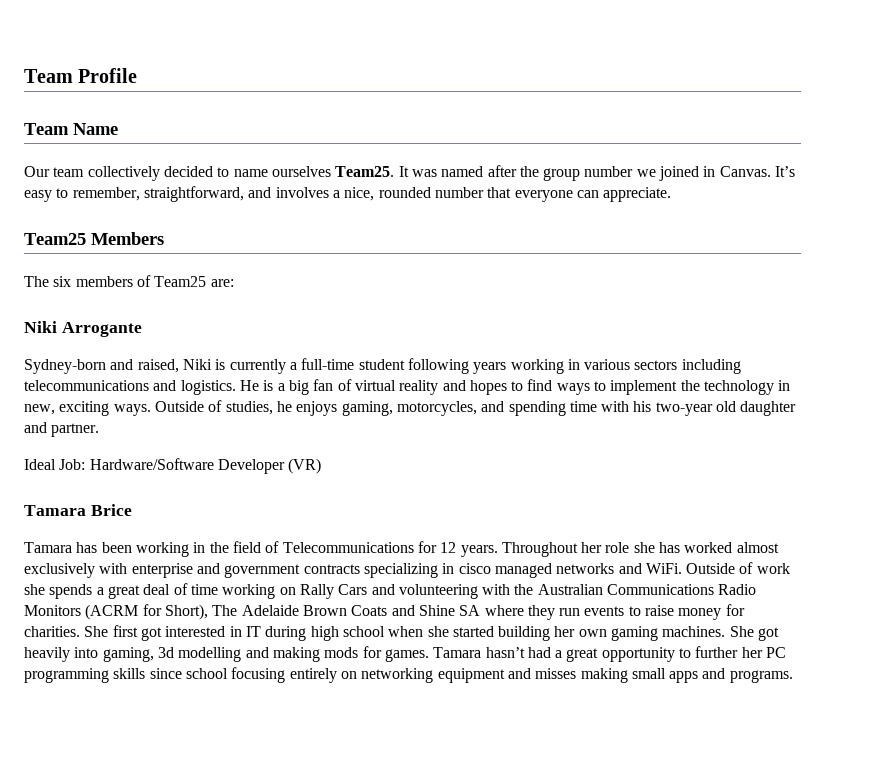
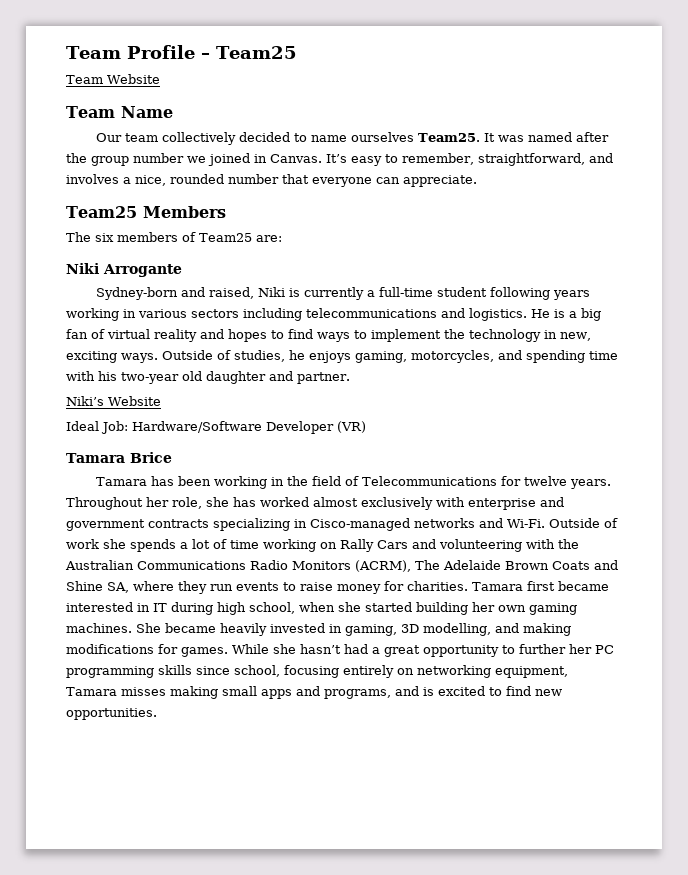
(138, 75) none -> [200,46,297,59] [66,74,160,84] – Team25 // Team Website
(100, 430) none -> [66,396,161,406] // Niki’s Website
[440,542,457,553] 12 -> [524,476,568,486] twelve
[605,542,630,553] role -> [172,497,202,509] role,
[458,563,552,578] cisco managed -> [310,518,410,531] Cisco-managed
[645,563,682,574] WiFi. -> [507,519,545,528] Wi-Fi.
[107,584,171,599] great deal -> [192,539,210,549] lot
[85,604,208,620] (ACRM for Short), -> [355,560,411,572] (ACRM),
[459,605,481,616] SA -> [107,582,129,593] SA,
[84,625,162,641] She first got -> [472,581,609,591] Tamara first became
[342,626,385,637] school -> [249,602,295,614] school,
[758,627,780,641] [24,647,242,662] got heavily into gaming, 3d modelling -> [165,623,491,636] became heavily invested in gaming, 3D modelling,
[324,647,359,658] mods -> [66,644,154,654] modifications
[433,647,482,658] Tamara -> [232,644,296,654] While she
[185,668,228,679] school -> [234,665,280,677] school,
[437,668,531,683] equipment and -> [495,666,568,678] [66,687,117,696] equipment, Tamara
[729,670,793,683] programs. -> [324,686,562,699] [66,708,157,720] programs, and is excited to find new opportunities.

